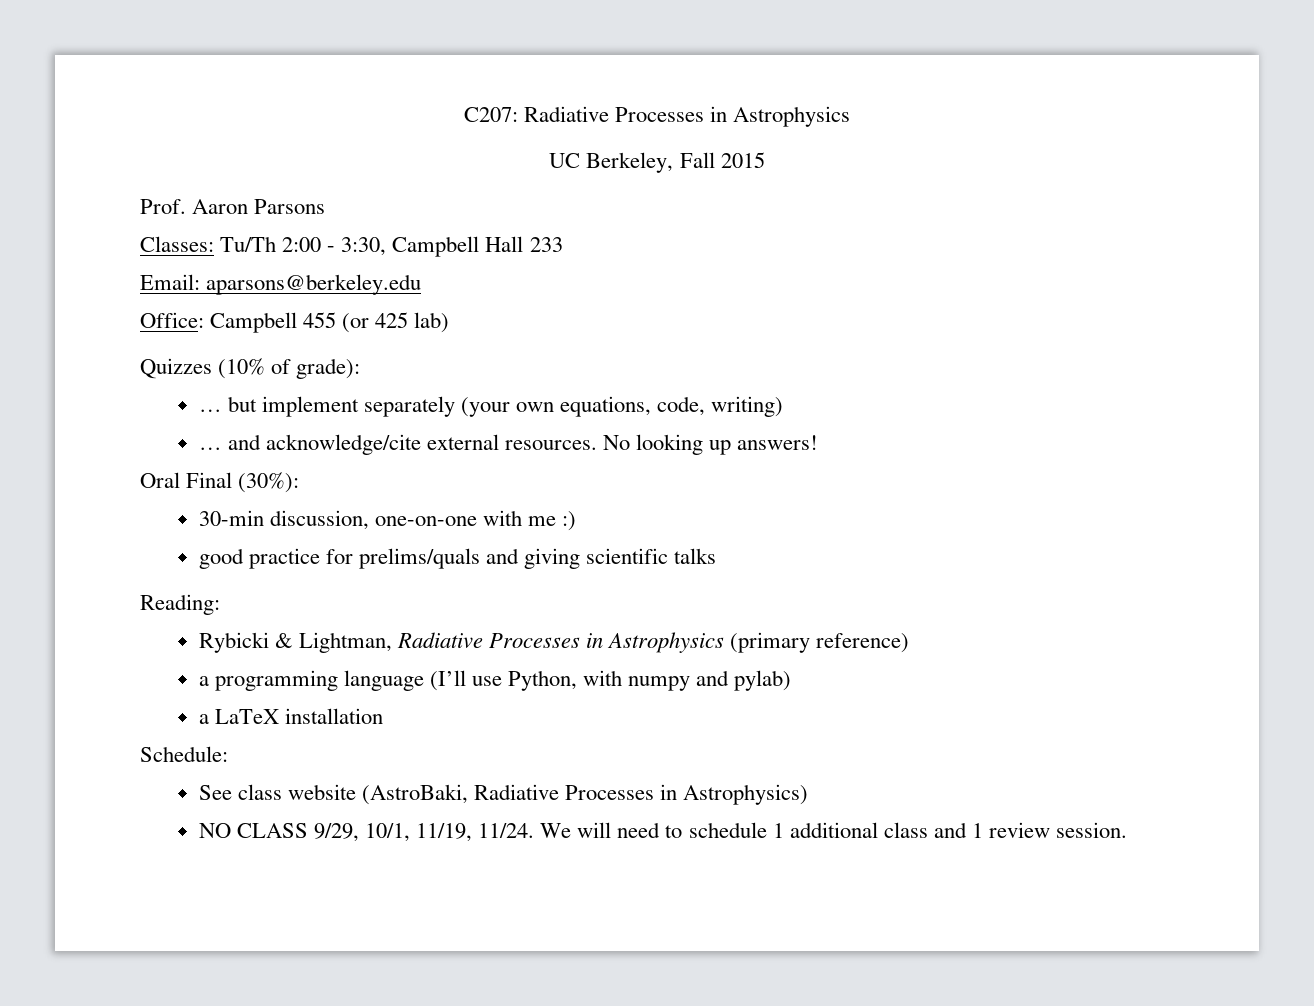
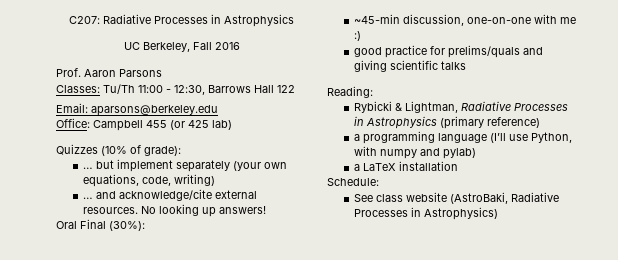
[720,152,765,168] 2015 -> [214,42,240,50] 2016
[282,236,563,257] 2:00 - 3:30, Campbell Hall 233 -> [138,85,295,95] 11:00 - 12:30, Barrows Hall 122
[198,510,264,526] 30-min -> [354,14,401,24] ~45-min
[198,822,1128,842] // NO CLASS 9/29, 10/1, 11/19, 11/24. We will need to schedule 1 additional class and 1 review session. -> (499, 213) none

